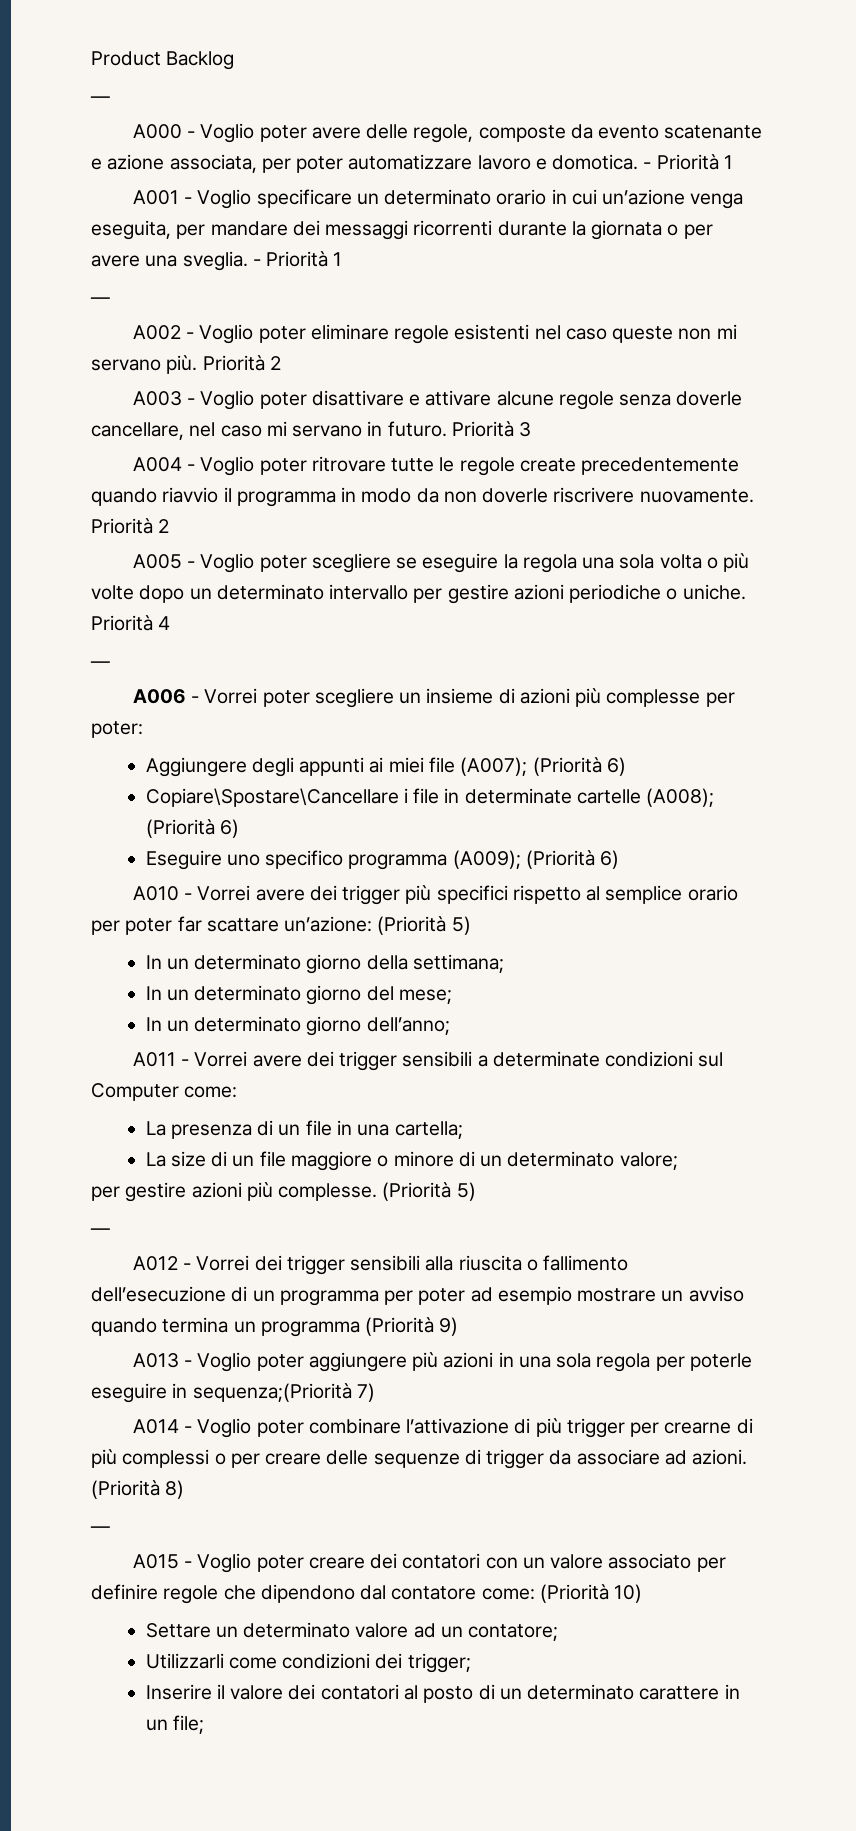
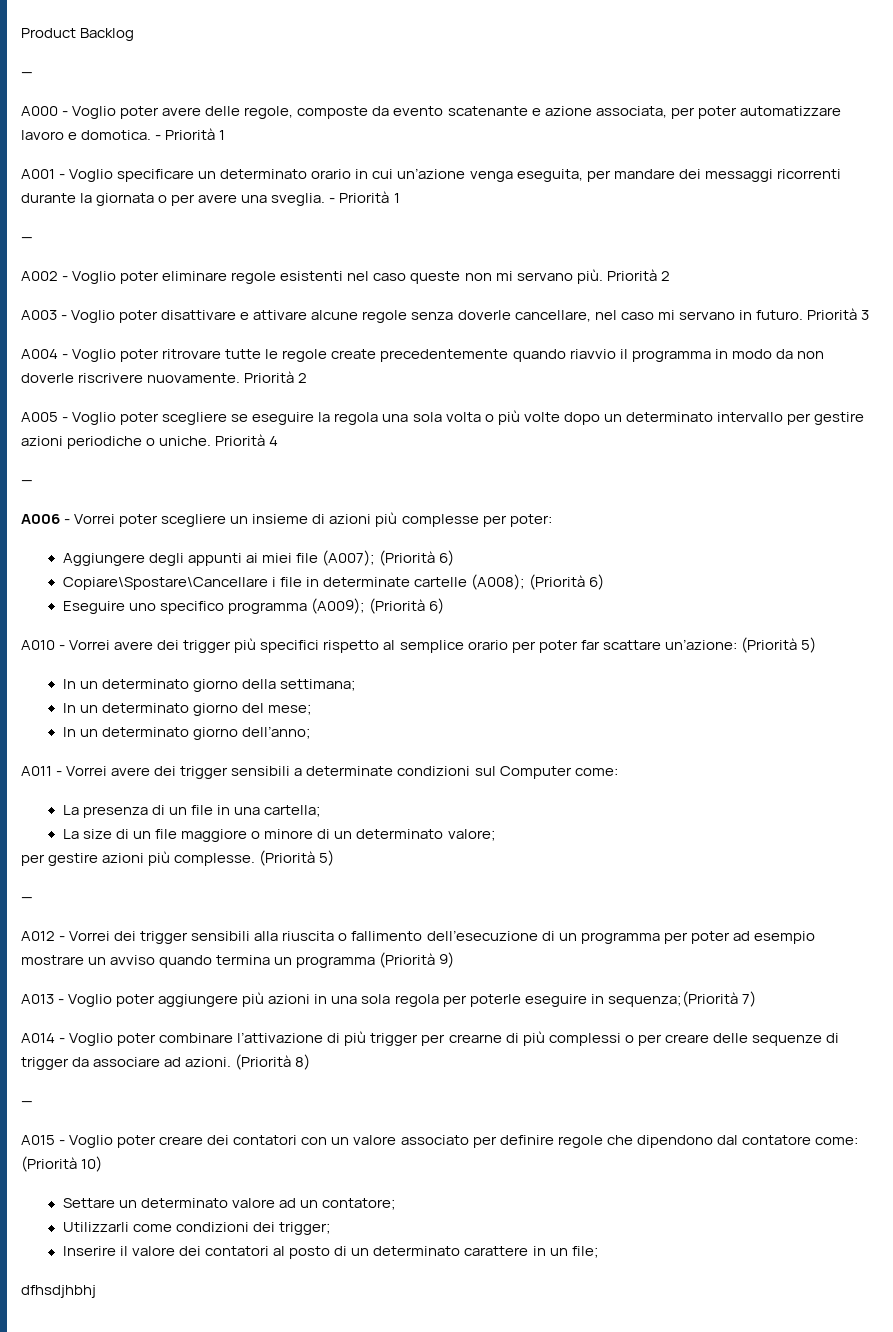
(204, 1724) none -> [21,1285,96,1298] // dfhsdjhbhj

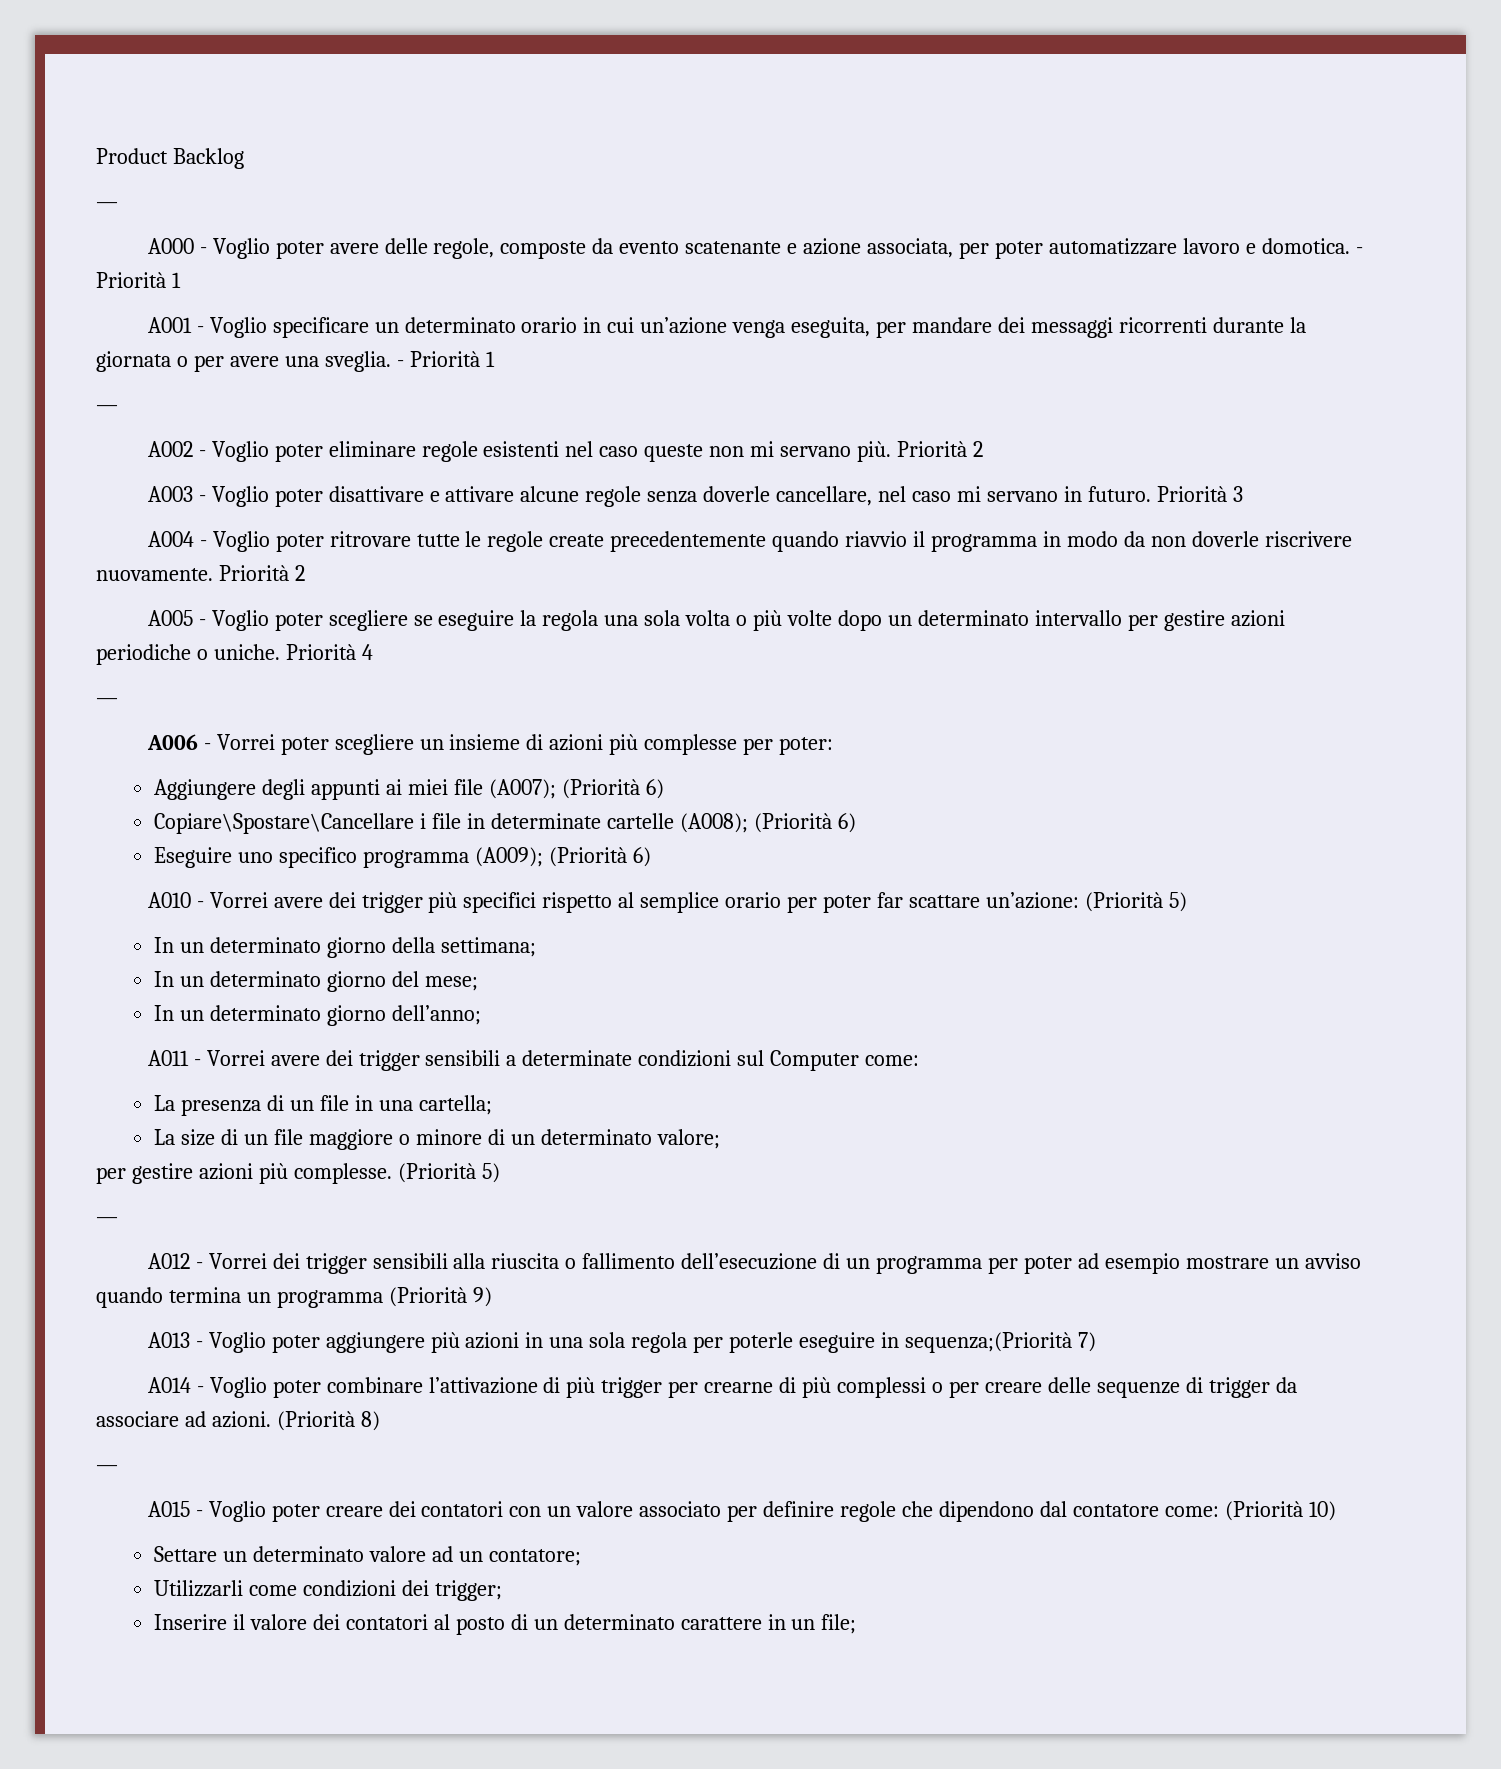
[21,1285,96,1298] // dfhsdjhbhj -> (857, 1624) none

